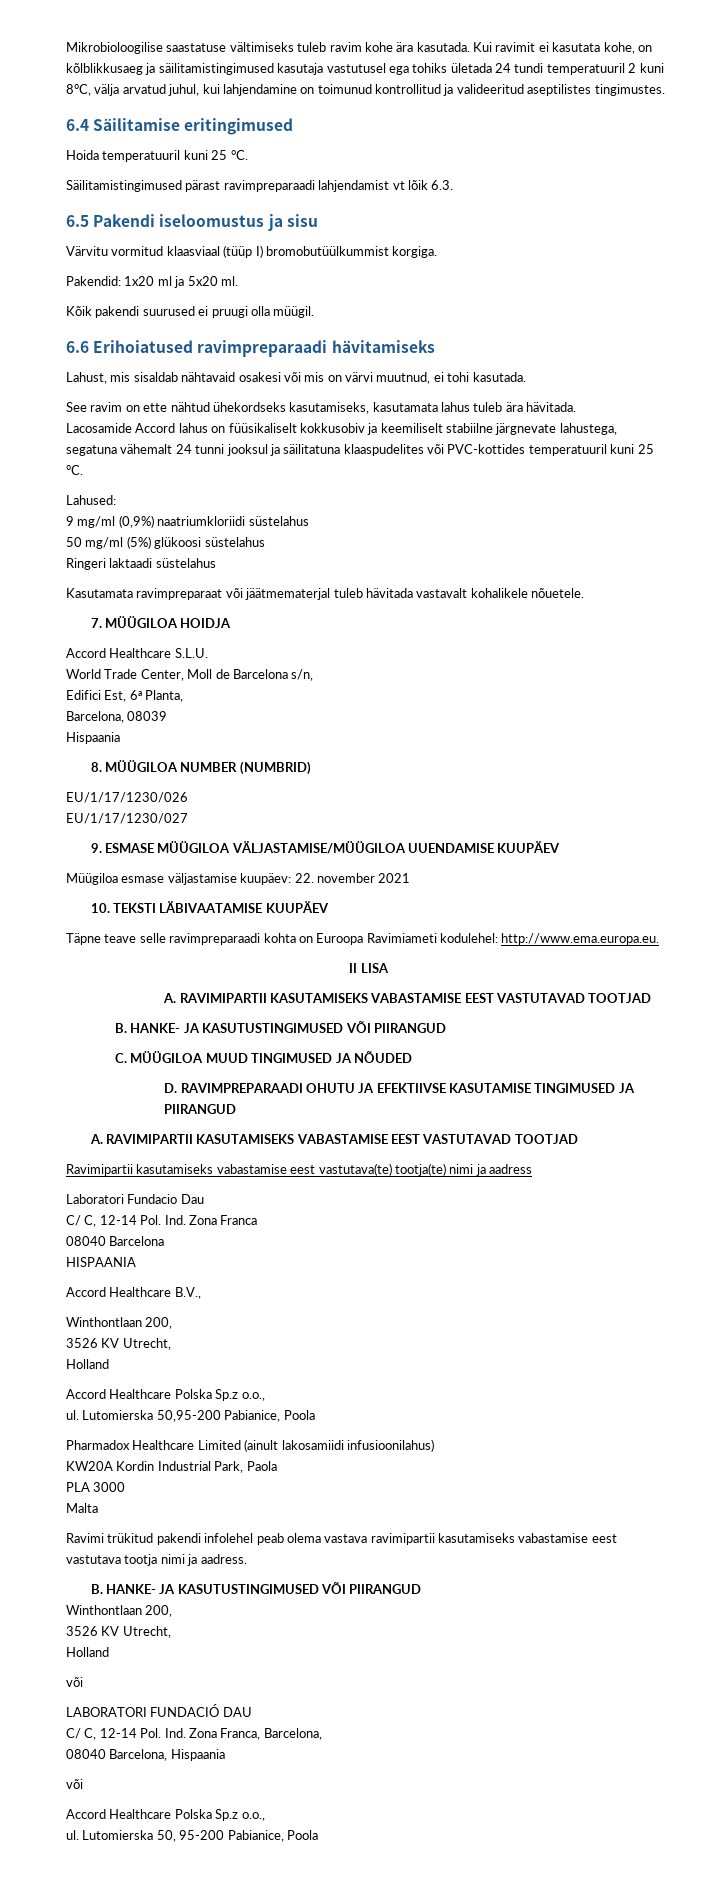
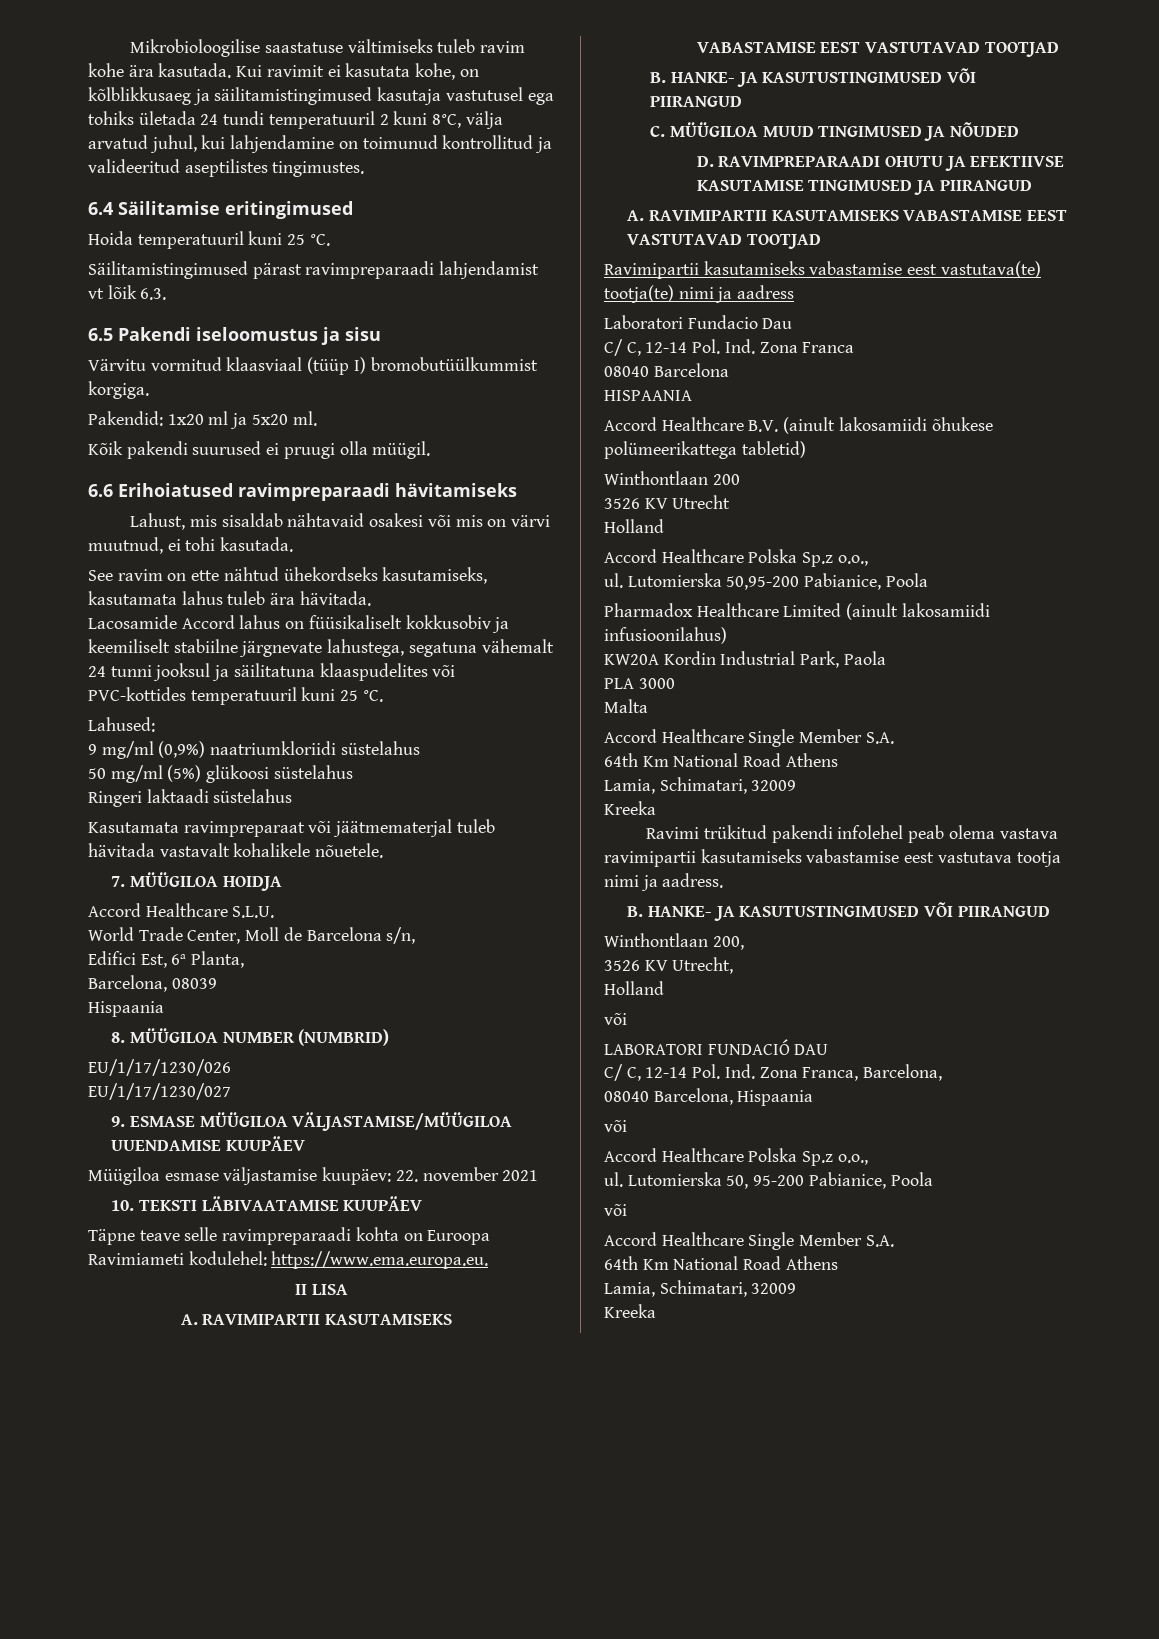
[501,933,660,945] http://www.ema.europa.eu. -> [271,1251,489,1269] https://www.ema.europa.eu.
[174,1287,201,1299] [66,1317,173,1329] [66,1338,171,1350] B.V., // Winthontlaan 200, // 3526 KV Utrecht, -> [748,417,993,434] [604,441,806,459] [604,471,740,485] [604,495,731,509] B.V. (ainult lakosamiidi õhukese polümeerikattega tabletid) // Winthontlaan 200 // 3526 KV Utrecht
(98, 1508) none -> [604,729,894,747] [604,753,838,767] [604,777,797,794] [604,801,656,815] // Accord Healthcare Single Member S.A. // 64th Km National Road Athens // Lamia, Schimatari, 32009 // Kreeka
(318, 1835) none -> [604,1204,627,1216] [604,1232,894,1250] [604,1256,838,1270] [604,1280,797,1297] [604,1304,656,1318] // või // Accord Healthcare Single Member S.A. // 64th Km National Road Athens // Lamia, Schimatari, 32009 // Kreeka

